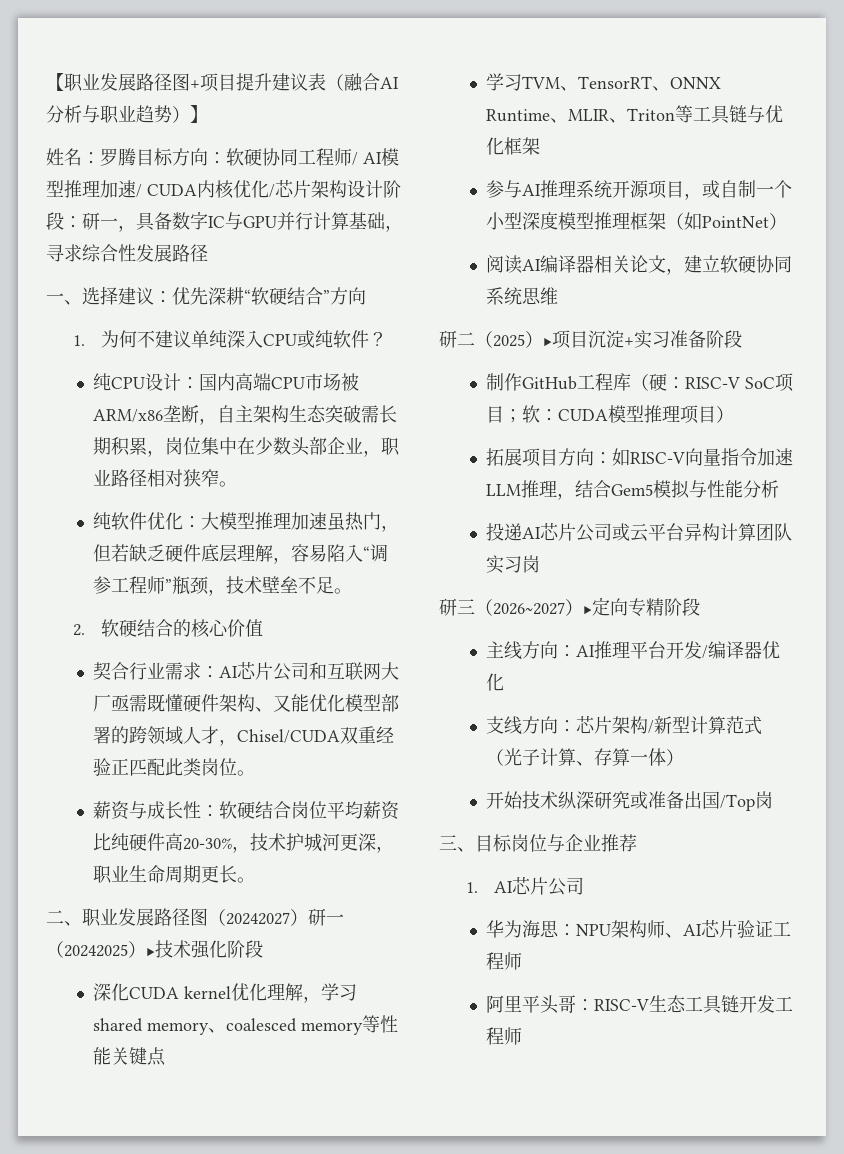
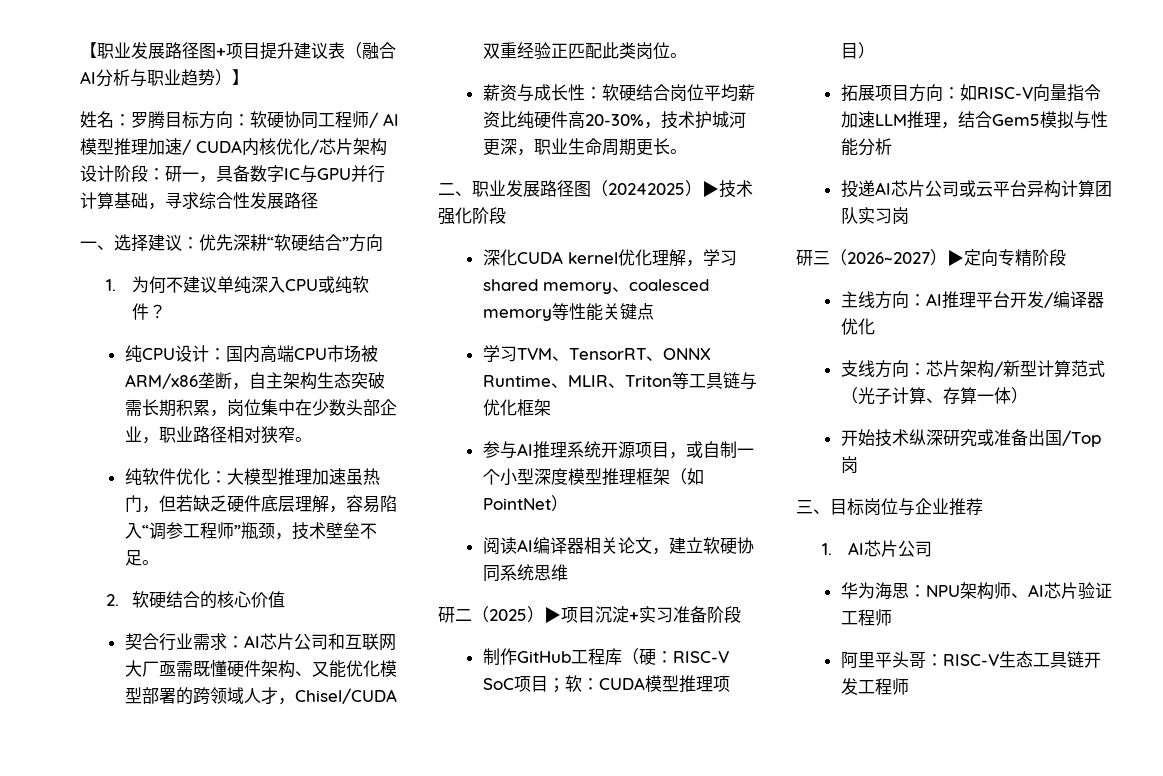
[226,908,344,926] [46,941,64,958] 20242027）研一（ -> (608, 188) none

